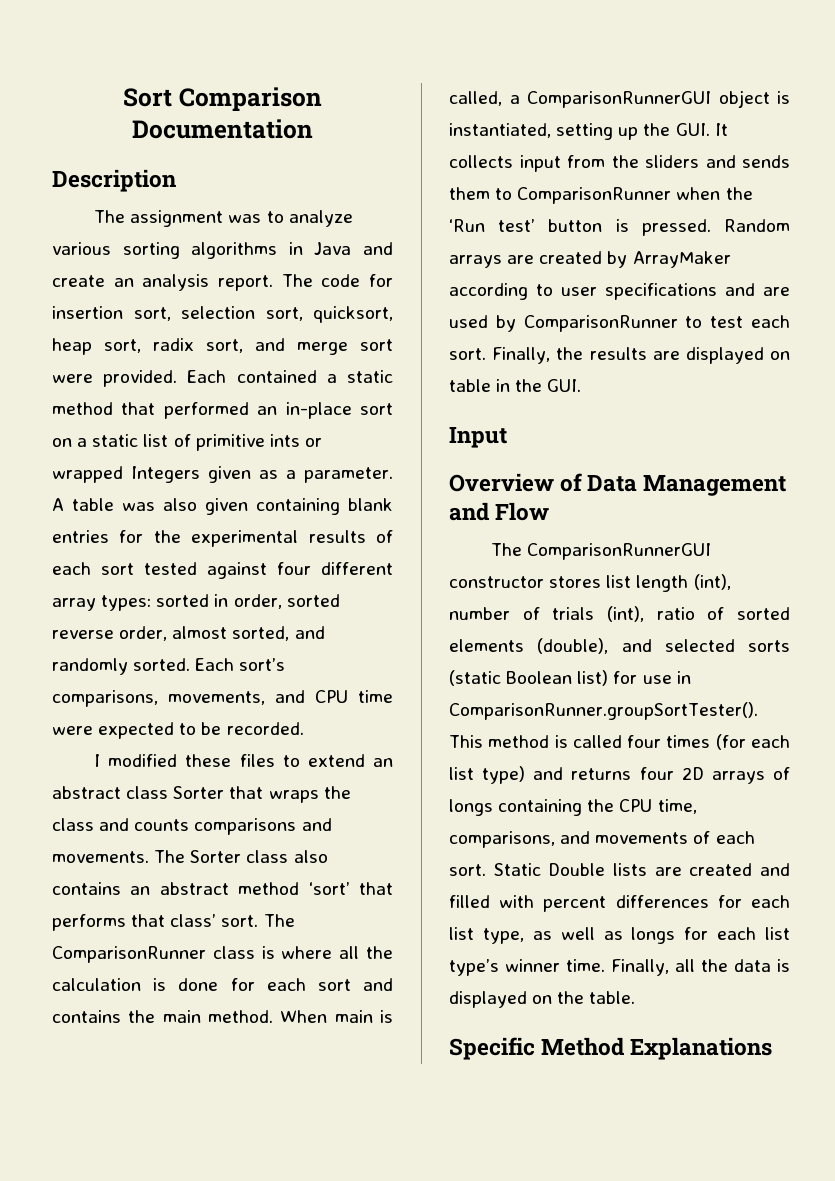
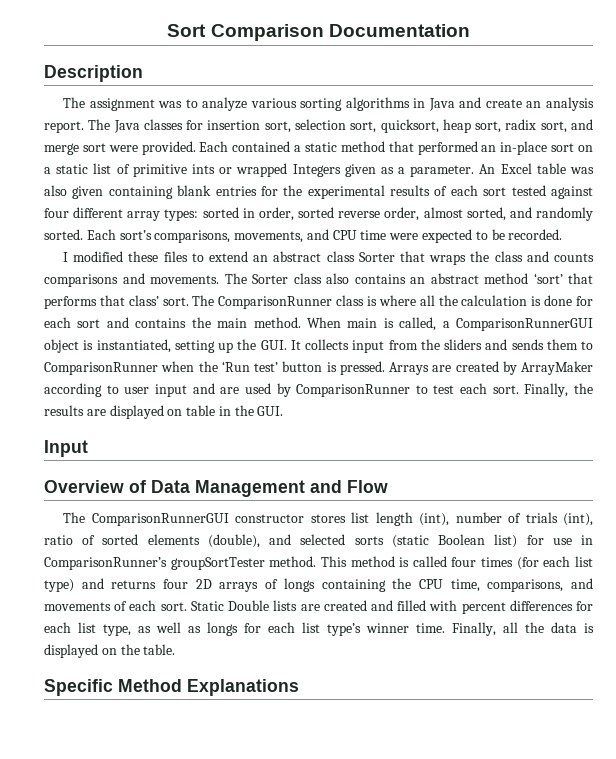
[321,274,361,287] code -> [113,119,183,133] Java classes
[52,498,64,511] A -> [479,163,532,174] An Excel
[724,219,790,232] [449,255,502,268] Random arrays -> [389,362,429,375] Arrays
[605,283,717,300] specifications -> [154,384,187,397] input
[449,702,758,720] ComparisonRunner.groupSortTester(). -> [44,556,317,570] ComparisonRunner’s groupSortTester method.

